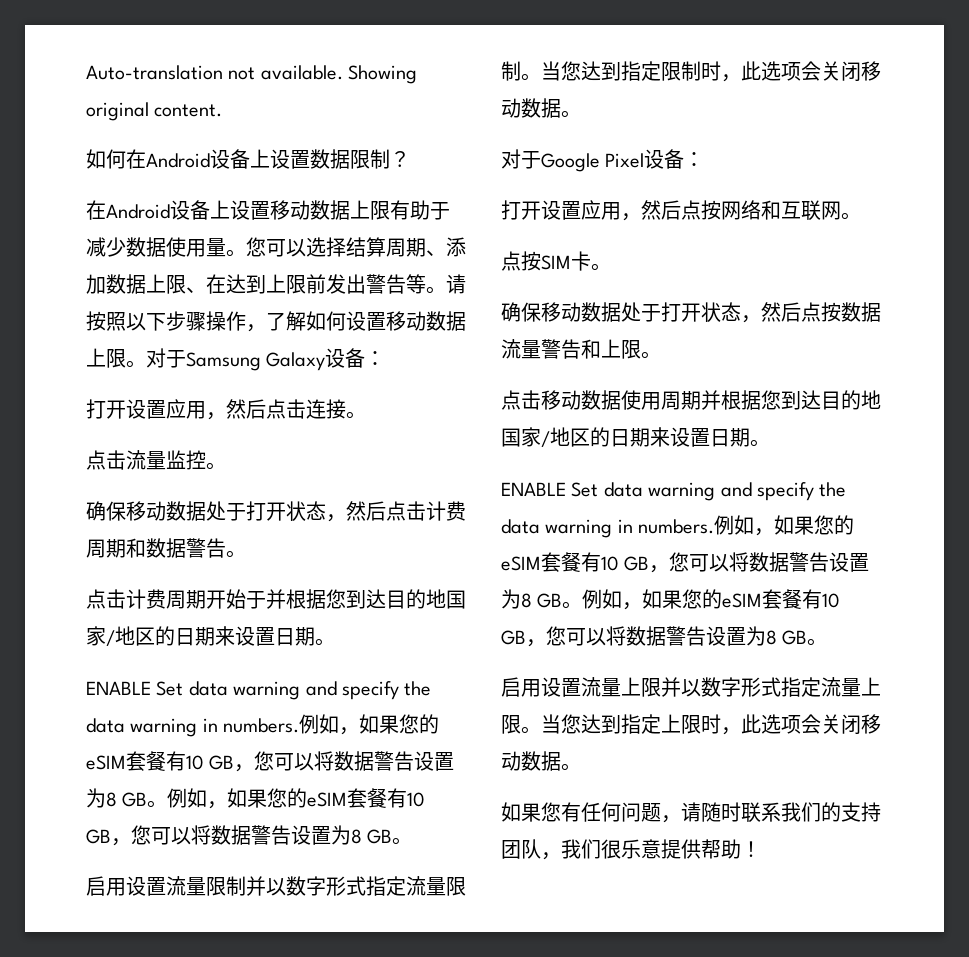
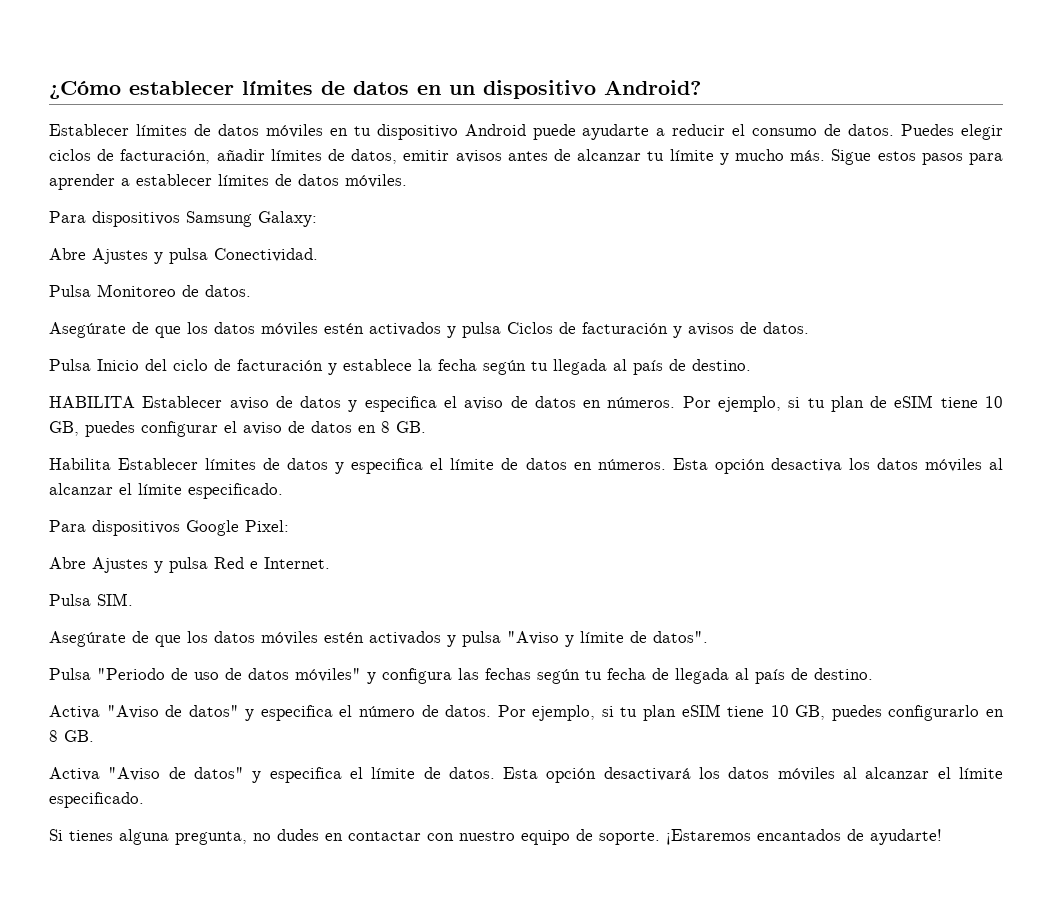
[86,65,418,84] [86,102,223,121] [86,149,410,169] [86,200,450,220] [86,237,466,257] [86,274,466,294] [86,311,466,332] [86,348,386,371] [86,399,366,420] [86,450,226,470] [86,501,466,522] [86,538,246,558] [86,589,466,609] [86,626,335,646] [86,681,432,700] [86,714,440,737] [86,751,455,772] [86,788,426,809] [86,825,413,846] [86,876,466,896] [501,61,881,82] [501,98,581,118] [501,149,705,172] [501,200,861,221] [501,251,611,271] [501,302,881,323] [501,339,661,359] [501,390,881,410] [501,427,770,447] [501,482,847,501] [501,515,855,538] [501,552,870,573] [501,589,841,610] [501,626,828,647] [501,677,881,697] [501,714,881,735] [501,751,581,771] [501,802,881,823] [501,839,761,860] Auto-translation not available. Showing original content. // 如何在Android设备上设置数据限制？ // 在Android设备上设置移动数据上限有助于减少数据使用量。您可以选择结算周期、添加数据上限、在达到上限前发出警告等。请按照以下步骤操作，了解如何设置移动数据上限。对于Samsung Galaxy设备： // 打开设置应用，然后点击连接。 // 点击流量监控。 // 确保移动数据处于打开状态，然后点击计费周期和数据警告。 // 点击计费周期开始于并根据您到达目的地国家/地区的日期来设置日期。 // ENABLE Set data warning and specify the data warning in numbers.例如，如果您的eSIM套餐有10 GB，您可以将数据警告设置为8 GB。例如，如果您的eSIM套餐有10 GB，您可以将数据警告设置为8 GB。 // 启用设置流量限制并以数字形式指定流量限制。当您达到指定限制时，此选项会关闭移动数据。 // 对于Google Pixel设备： // 打开设置应用，然后点按网络和互联网。 // 点按SIM卡。 // 确保移动数据处于打开状态，然后点按数据流量警告和上限。 // 点击移动数据使用周期并根据您到达目的地国家/地区的日期来设置日期。 // ENABLE Set data warning and specify the data warning in numbers.例如，如果您的eSIM套餐有10 GB，您可以将数据警告设置为8 GB。例如，如果您的eSIM套餐有10 GB，您可以将数据警告设置为8 GB。 // 启用设置流量上限并以数字形式指定流量上限。当您达到指定上限时，此选项会关闭移动数据。 // 如果您有任何问题，请随时联系我们的支持团队，我们很乐意提供帮助！ -> [49,80,701,99] [49,124,1004,140] [49,149,1004,165] [49,174,407,190] [49,211,317,227] [49,248,318,264] [49,284,251,297] [49,322,809,338] [49,359,751,375] [49,395,1004,412] [49,421,426,437] [49,458,1004,474] [49,483,283,499] [49,520,289,536] [49,557,330,573] [49,593,133,606] [49,631,708,647] [49,668,873,684] [49,704,1004,721] [49,730,94,742] [49,767,1003,783] [49,792,144,808] [49,829,942,845] ¿Cómo establecer límites de datos en un dispositivo Android? // Establecer límites de datos móviles en tu dispositivo Android puede ayudarte a reducir el consumo de datos. Puedes elegir ciclos de facturación, añadir límites de datos, emitir avisos antes de alcanzar tu límite y mucho más. Sigue estos pasos para aprender a establecer límites de datos móviles. // Para dispositivos Samsung Galaxy: // Abre Ajustes y pulsa Conectividad. // Pulsa Monitoreo de datos. // Asegúrate de que los datos móviles estén activados y pulsa Ciclos de facturación y avisos de datos. // Pulsa Inicio del ciclo de facturación y establece la fecha según tu llegada al país de destino. // HABILITA Establecer aviso de datos y especifica el aviso de datos en números. Por ejemplo, si tu plan de eSIM tiene 10 GB, puedes configurar el aviso de datos en 8 GB. // Habilita Establecer límites de datos y especifica el límite de datos en números. Esta opción desactiva los datos móviles al alcanzar el límite especificado. // Para dispositivos Google Pixel: // Abre Ajustes y pulsa Red e Internet. // Pulsa SIM. // Asegúrate de que los datos móviles estén activados y pulsa "Aviso y límite de datos". // Pulsa "Periodo de uso de datos móviles" y configura las fechas según tu fecha de llegada al país de destino. // Activa "Aviso de datos" y especifica el número de datos. Por ejemplo, si tu plan eSIM tiene 10 GB, puedes configurarlo en 8 GB. // Activa "Aviso de datos" y especifica el límite de datos. Esta opción desactivará los datos móviles al alcanzar el límite especificado. // Si tienes alguna pregunta, no dudes en contactar con nuestro equipo de soporte. ¡Estaremos encantados de ayudarte!

